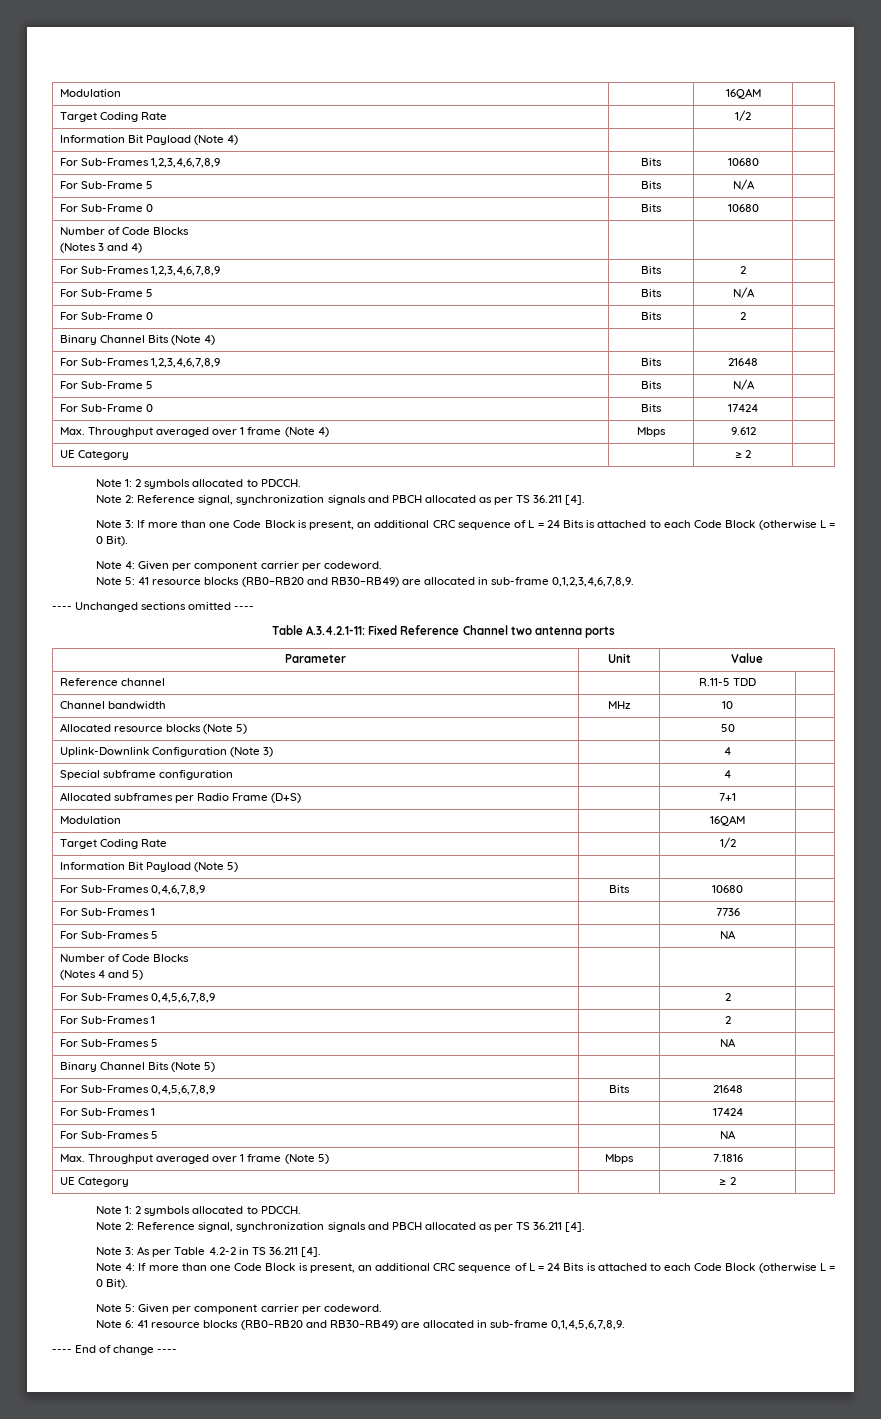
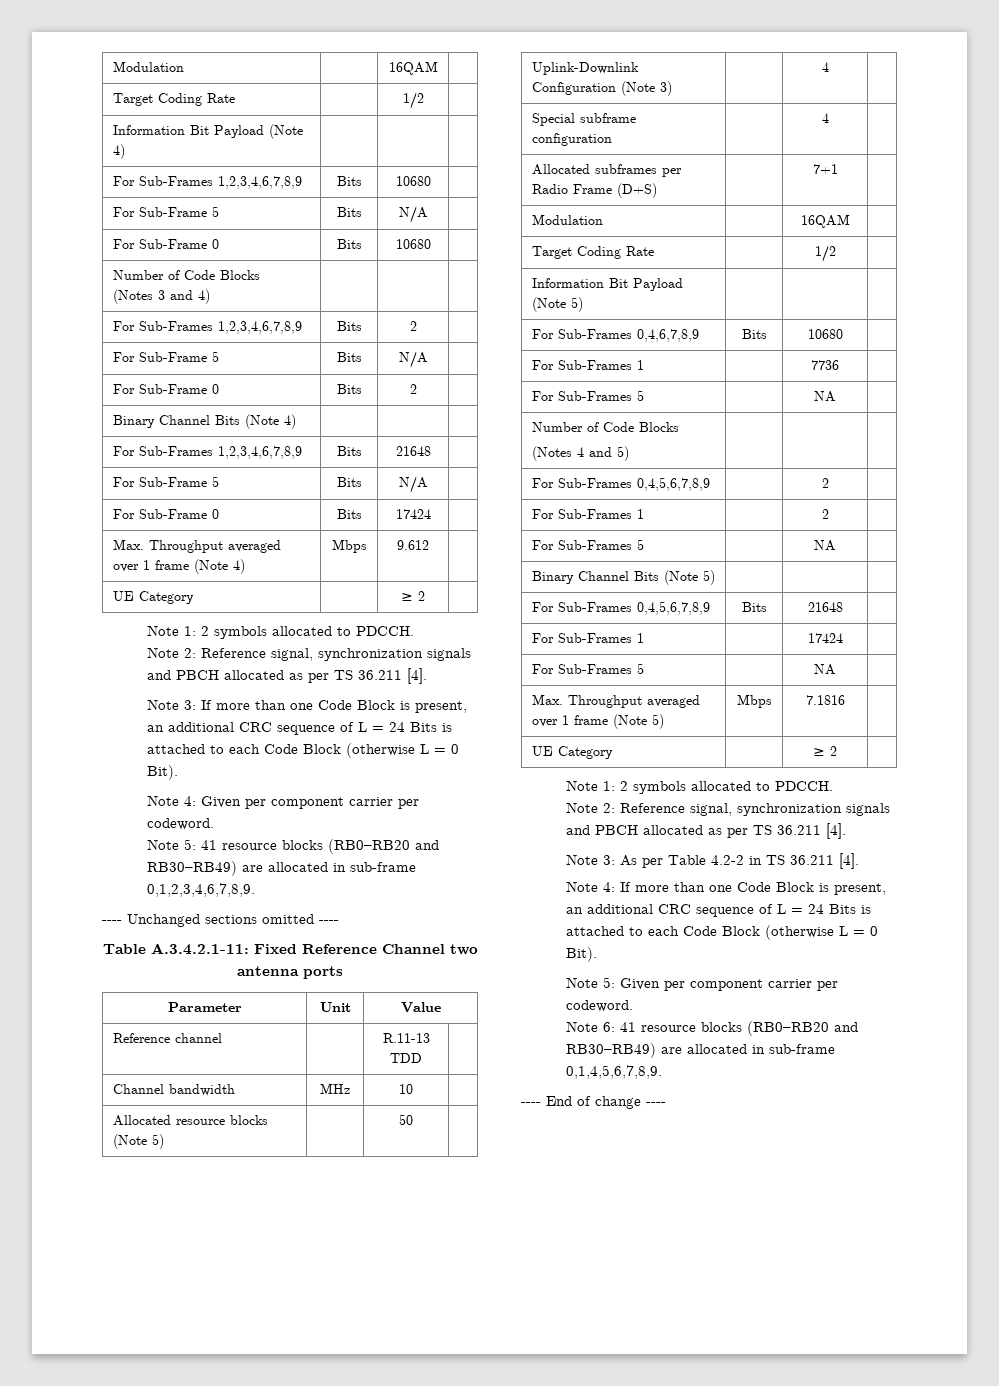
[698,678,730,686] R.11-5 -> [382,1033,430,1043] R.11-13

